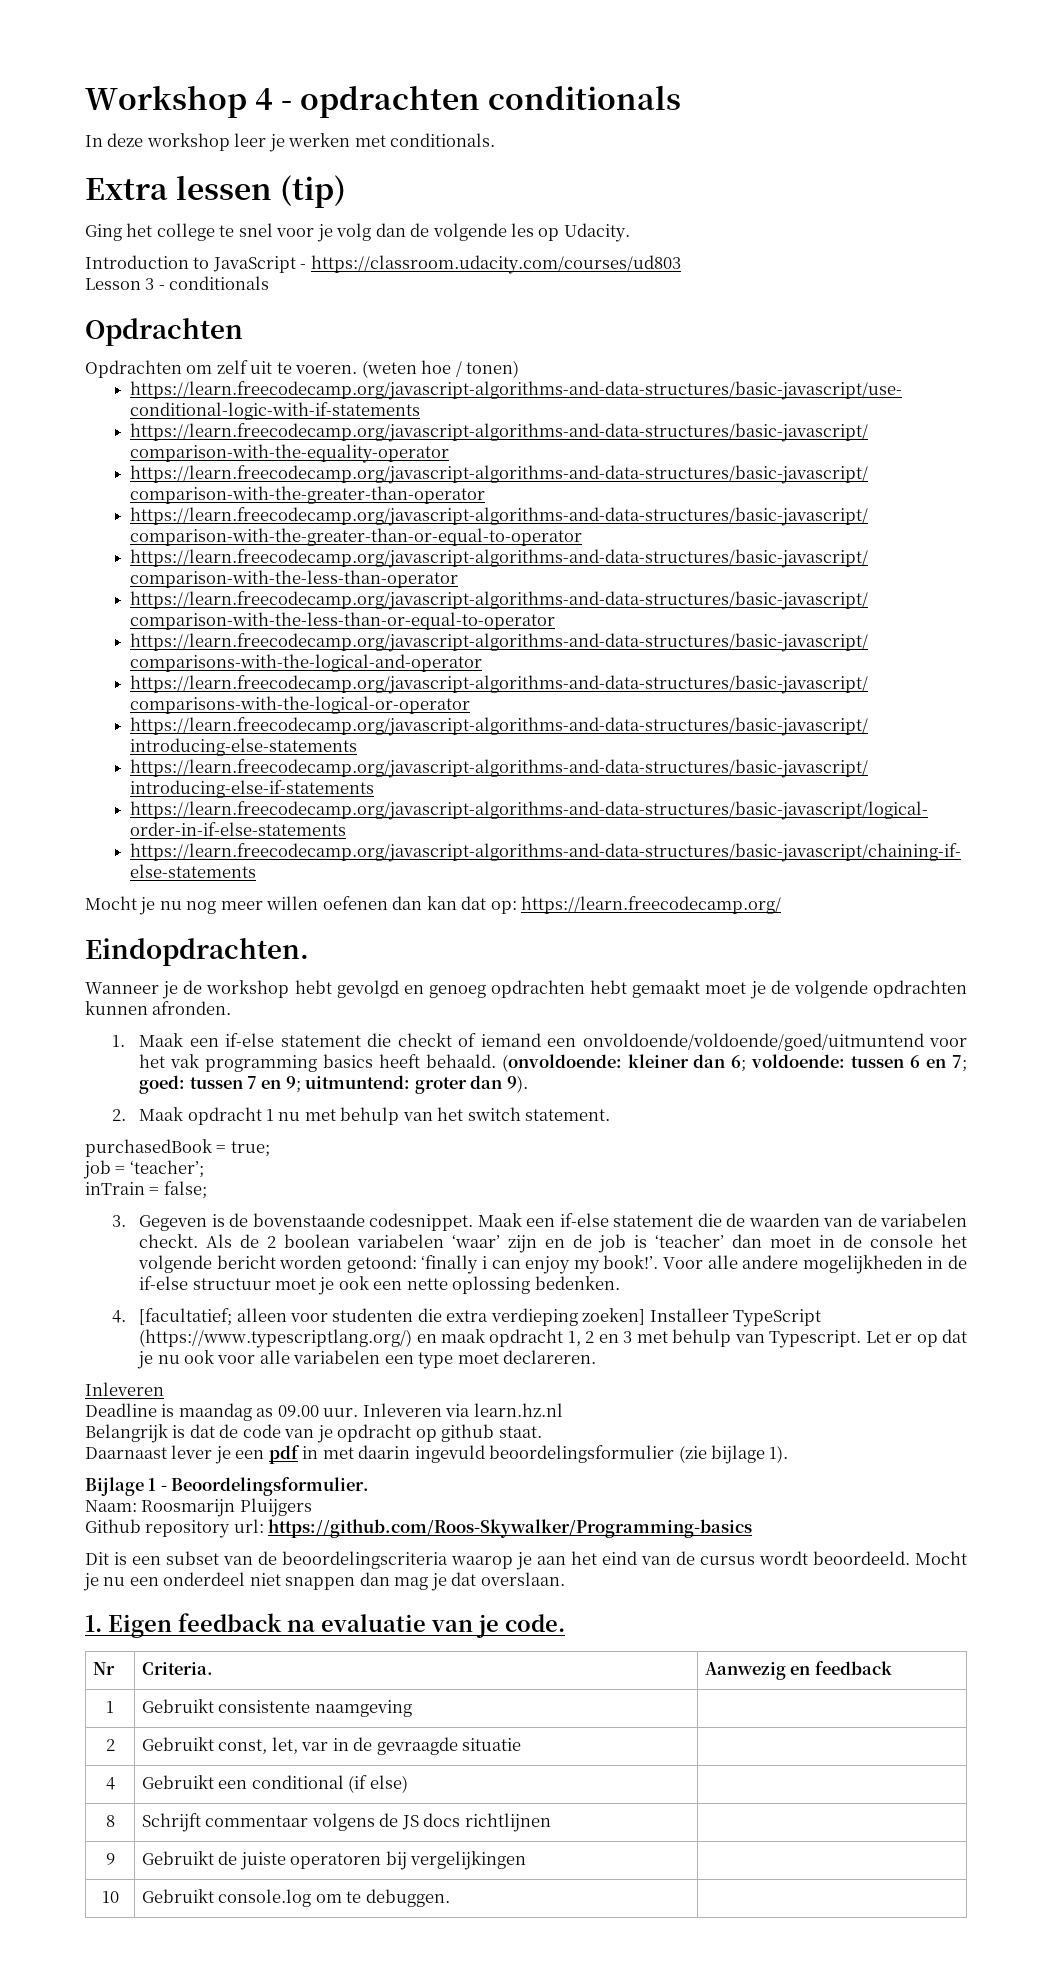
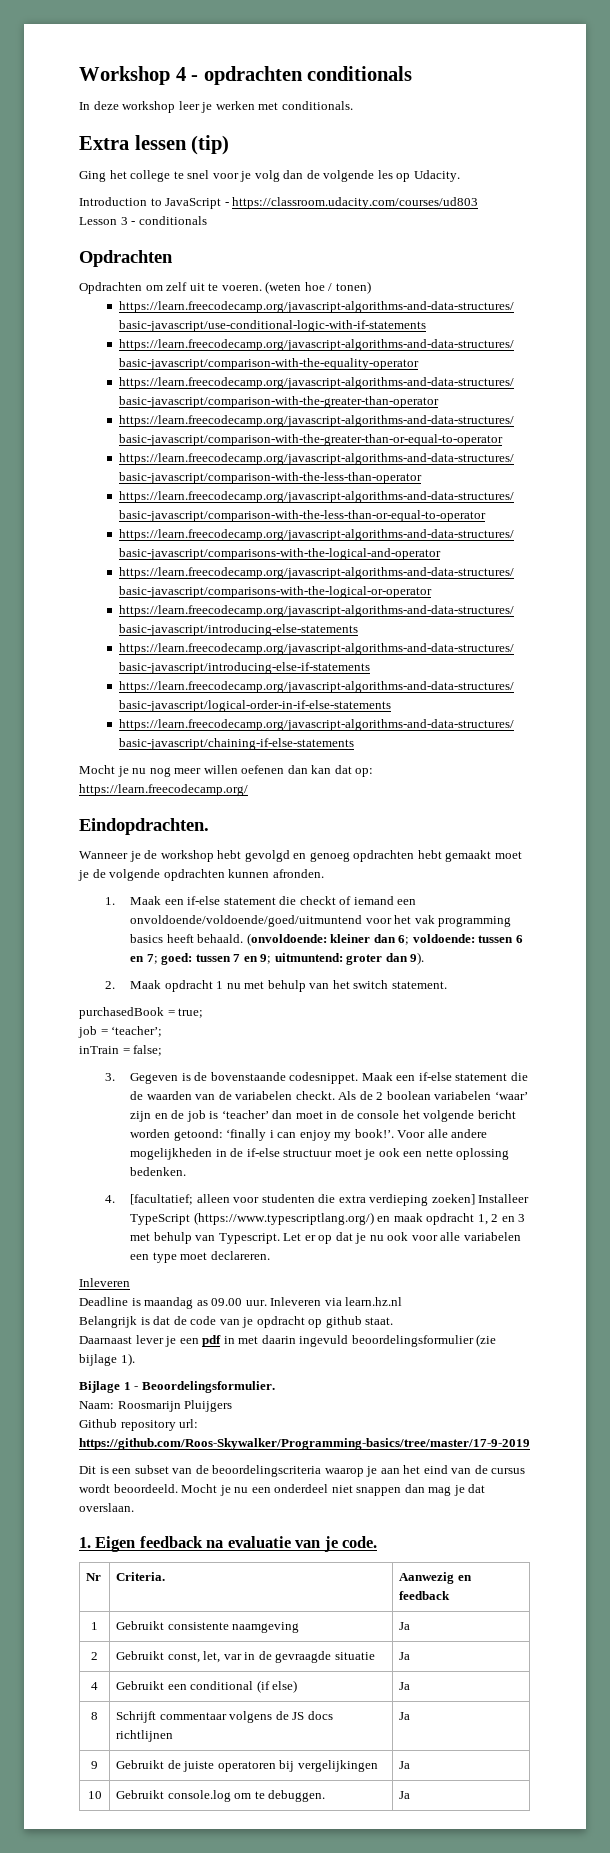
[268,1519,753,1538] https://github.com/Roos-Skywalker/Programming-basics -> [79,1438,530,1450] https://github.com/Roos-Skywalker/Programming-basics/tree/master/17-9-2019
(412, 1708) none -> [399,1622,411,1630] Ja
(522, 1744) none -> [399,1652,411,1660] Ja
(408, 1784) none -> [399,1682,411,1690] Ja
(551, 1822) none -> [399,1712,411,1720] Ja
(527, 1860) none -> [399,1761,411,1769] Ja
(450, 1898) none -> [399,1791,411,1799] Ja

